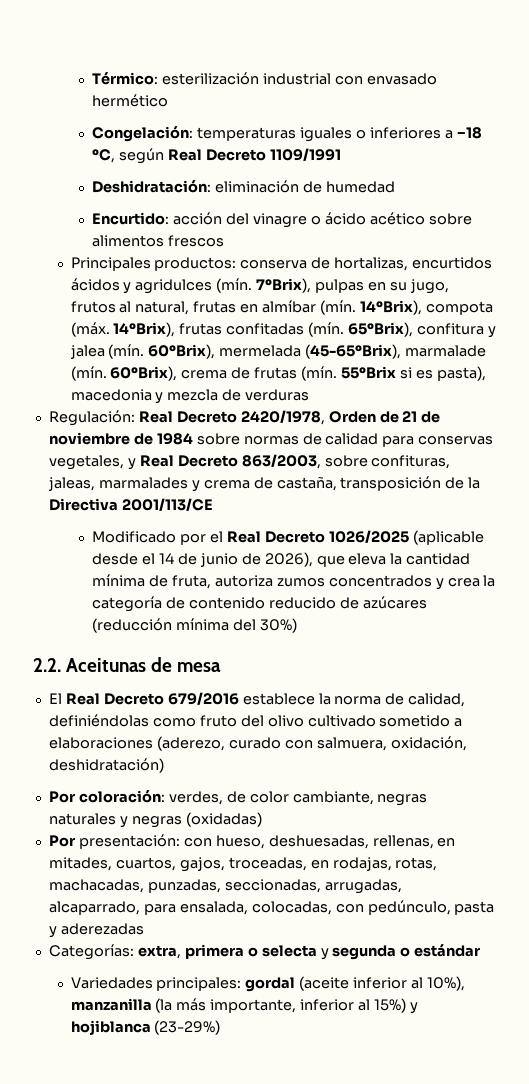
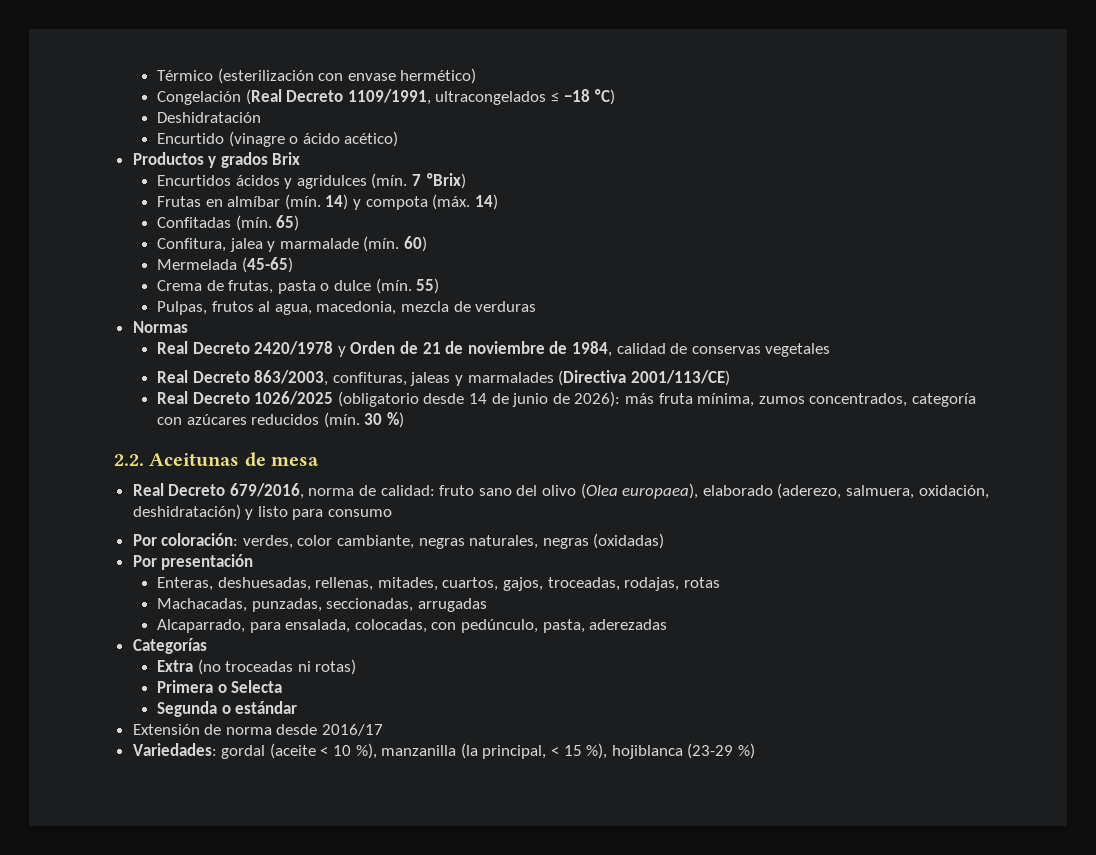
[92,72,437,85] [92,94,169,107] [92,126,482,142] [92,148,341,164] [92,180,395,193] [92,212,472,228] [92,235,225,247] [70,257,493,271] [70,278,449,294] [70,300,493,315] [70,322,496,338] [69,344,487,359] [70,366,486,381] [70,389,164,404] Térmico: esterilización industrial con envasado hermético // Congelación: temperaturas iguales o inferiores a −18 ºC, según Real Decreto 1109/1991 // Deshidratación: eliminación de humedad // Encurtido: acción del vinagre o ácido acético sobre alimentos frescos // Principales productos: conserva de hortalizas, encurtidos ácidos y agridulces (mín. 7ºBrix), pulpas en su jugo, frutos al natural, frutas en almíbar (mín. 14ºBrix), compota (máx. 14ºBrix), frutas confitadas (mín. 65ºBrix), confitura y jalea (mín. 60ºBrix), mermelada (45-65ºBrix), marmalade (mín. 60ºBrix), crema de frutas (mín. 55ºBrix si es pasta), macedonia y -> [157,68,477,84] [157,89,616,105] [157,112,262,123] [157,131,399,147] [132,152,301,168] [157,173,466,189] [157,194,498,210] [157,215,300,231] [157,236,427,252] [157,257,293,273] [157,278,440,294] [157,301,397,315] Térmico (esterilización con envase hermético) // Congelación (Real Decreto 1109/1991, ultracongelados ≤ −18 ºC) // Deshidratación // Encurtido (vinagre o ácido acético) // Productos y grados Brix // Encurtidos ácidos y agridulces (mín. 7 ºBrix) // Frutas en almíbar (mín. 14) y compota (máx. 14) // Confitadas (mín. 65) // Confitura, jalea y marmalade (mín. 60) // Mermelada (45-65) // Crema de frutas, pasta o dulce (mín. 55) // Pulpas, frutos al agua, macedonia,
[48,410,325,426] Regulación: Real Decreto 2420/1978, -> [132,321,188,333] [157,341,346,357] Normas // Real Decreto 2420/1978 y
[156,433,494,447] [48,454,451,470] [47,476,481,492] [48,498,213,511] [92,530,484,545] [92,552,471,567] [92,574,496,590] [92,596,427,612] [92,618,297,633] 1984 sobre normas de calidad para conservas vegetales, y Real Decreto 863/2003, sobre confituras, jaleas, marmalades y crema de castaña, transposición de la Directiva 2001/113/CE // Modificado por el Real Decreto 1026/2025 (aplicable desde el 14 de junio de 2026), que eleva la cantidad mínima de fruta, autoriza zumos concentrados y crea la categoría de contenido reducido de azúcares (reducción mínima del 30%) -> [571,341,831,357] [157,370,730,386] [157,391,976,407] [157,412,404,428] 1984, calidad de conservas vegetales // Real Decreto 863/2003, confituras, jaleas y marmalades (Directiva 2001/113/CE) // Real Decreto 1026/2025 (obligatorio desde 14 de junio de 2026): más fruta mínima, zumos concentrados, categoría con azúcares reducidos (mín. 30 %)
[48,692,466,707] [48,714,463,727] [48,736,313,751] El Real Decreto 679/2016 establece la norma de calidad, definiéndolas como fruto del olivo cultivado sometido a elaboraciones (aderezo, curado con -> [132,483,842,499] Real Decreto 679/2016, norma de calidad: fruto sano del olivo (Olea europaea), elaborado (aderezo,
(164, 765) none -> [245,506,393,520] y listo para consumo
[226,791,246,803] de -> (293, 542) none
[48,813,128,828] naturales y -> [469,535,539,549] naturales,
[78,834,265,849] presentación: con hueso, -> [161,554,254,570] [157,577,214,591] presentación // Enteras,
[437,838,456,847] en -> (374, 584) none
[310,857,438,871] [48,879,402,894] [48,901,140,915] en rodajas, rotas, machacadas, punzadas, seccionadas, arrugadas, alcaparrado, -> [624,577,720,591] [157,598,487,612] [157,619,246,633] rodajas, rotas // Machacadas, punzadas, seccionadas, arrugadas // Alcaparrado,
[454,901,495,915] [48,926,57,938] pasta y -> [542,619,585,633] pasta,
[48,944,481,960] [70,976,466,992] [70,998,418,1014] [70,1020,221,1035] Categorías: extra, primera o selecta y segunda o estándar // Variedades principales: gordal (aceite inferior al 10%), manzanilla (la más importante, inferior al 15%) y hojiblanca (23-29%) -> [132,638,207,654] [157,659,357,675] [157,680,283,693] [157,701,298,717] [132,724,384,736] [132,743,755,759] Categorías // Extra (no troceadas ni rotas) // Primera o Selecta // Segunda o estándar // Extensión de norma desde 2016/17 // Variedades: gordal (aceite < 10 %), manzanilla (la principal, < 15 %), hojiblanca (23-29 %)

